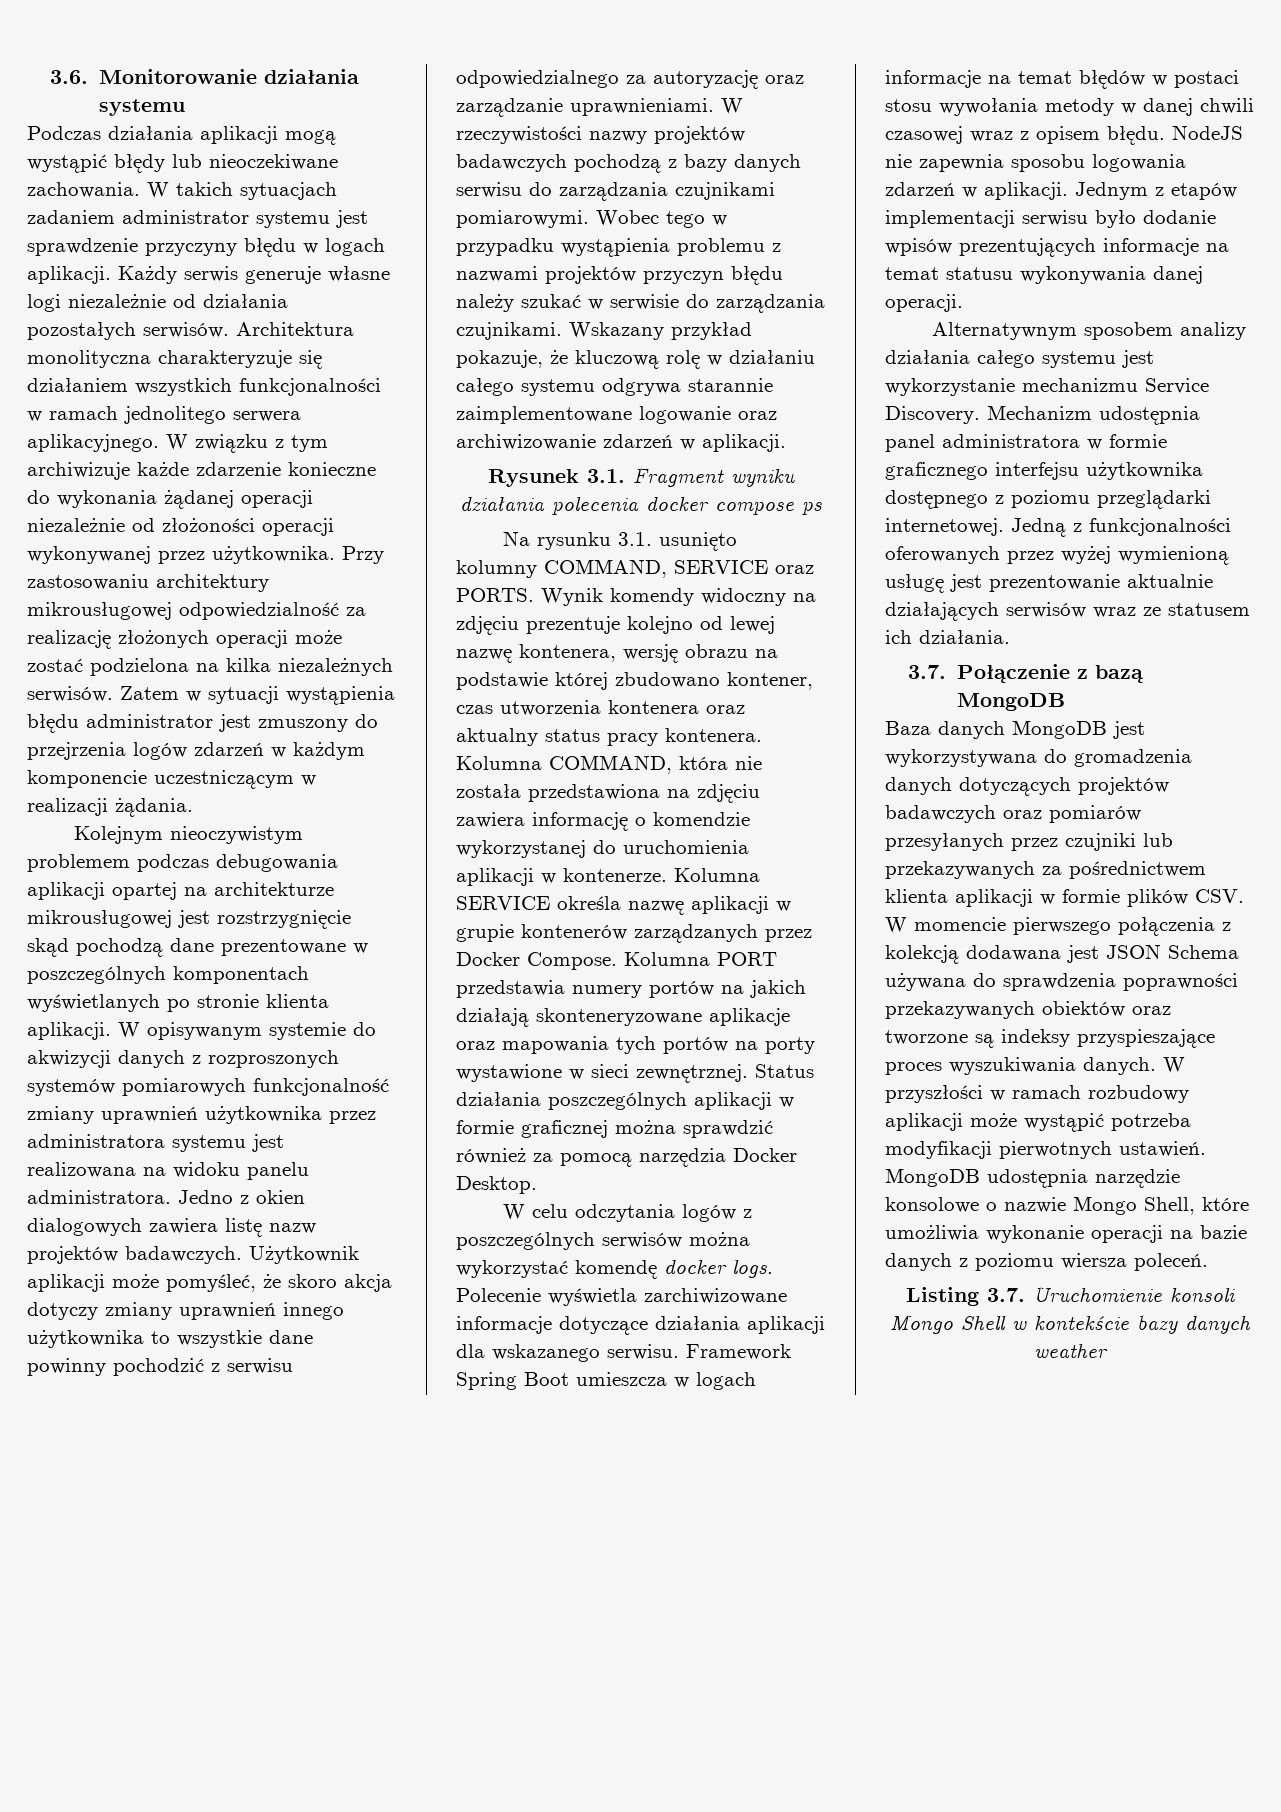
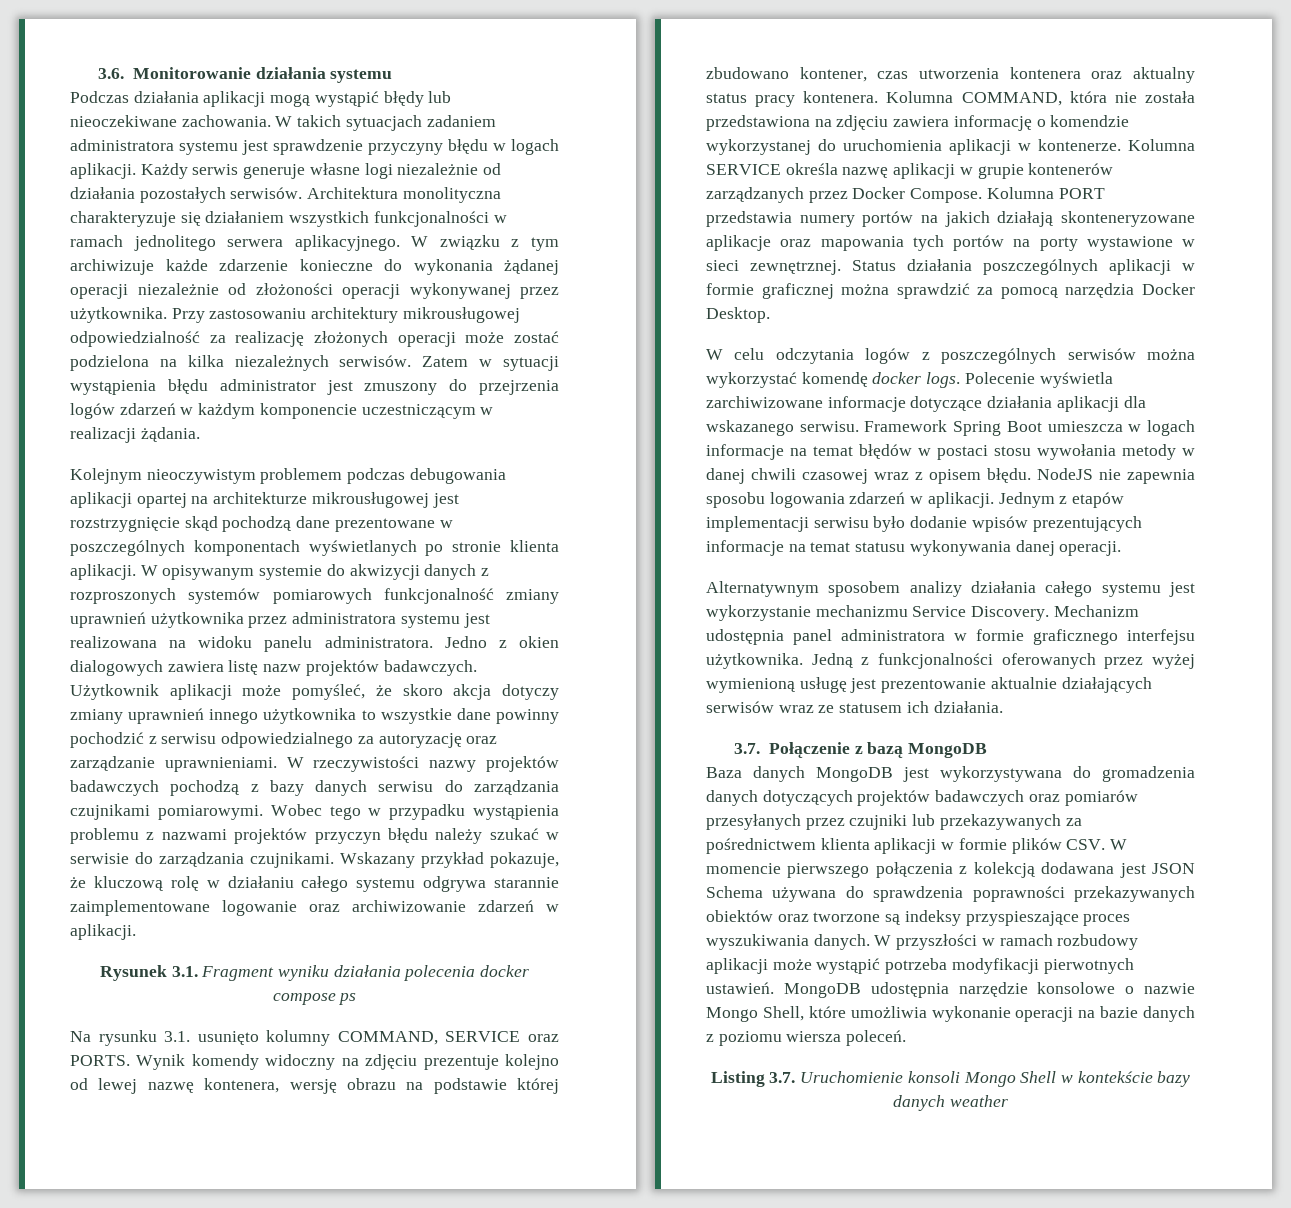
[122,210,249,224] administrator -> [70,139,174,151] administratora
[456,1148,526,1164] również -> (970, 291) none
[1086,462,1203,480] [885,490,1211,509] [885,518,1004,536] użytkownika dostępnego z poziomu przeglądarki internetowej. -> [706,653,803,669] użytkownika.

